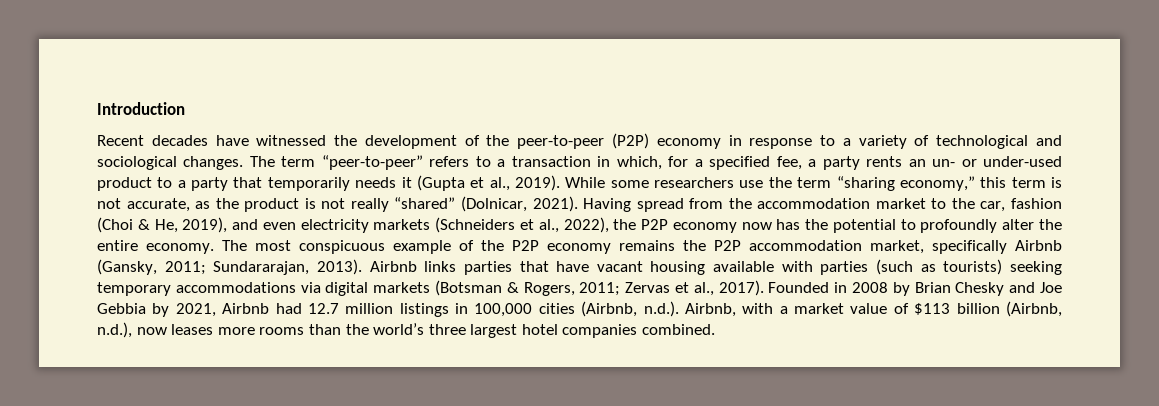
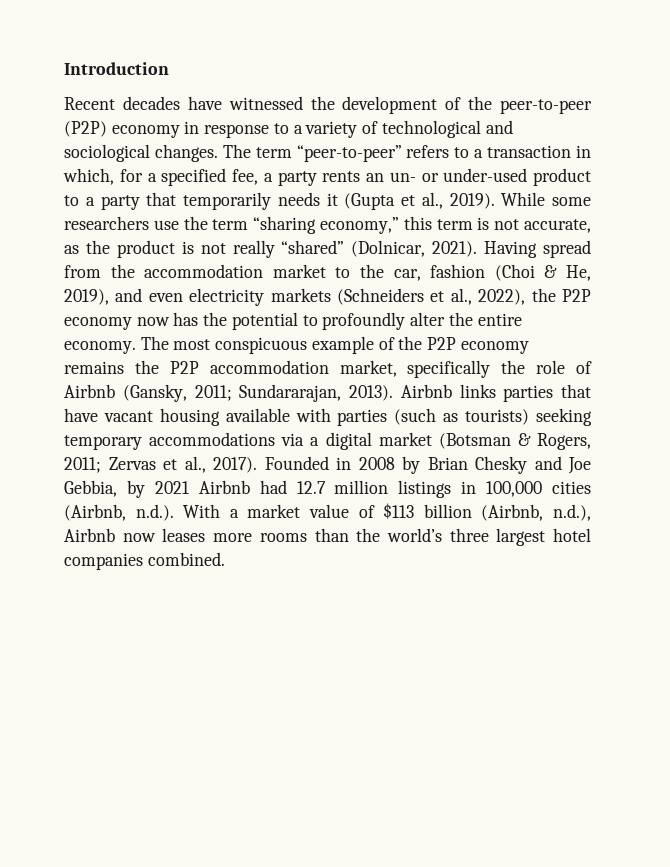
(1007, 247) none -> [501,360,592,374] the role of
[325,282,431,296] digital markets -> [310,432,432,450] a digital market
[97,303,216,317] Gebbia by 2021, -> [64,480,189,498] Gebbia, by 2021
[684,303,774,317] Airbnb, with -> [183,504,221,518] With
(132, 330) none -> [64,528,115,542] Airbnb

